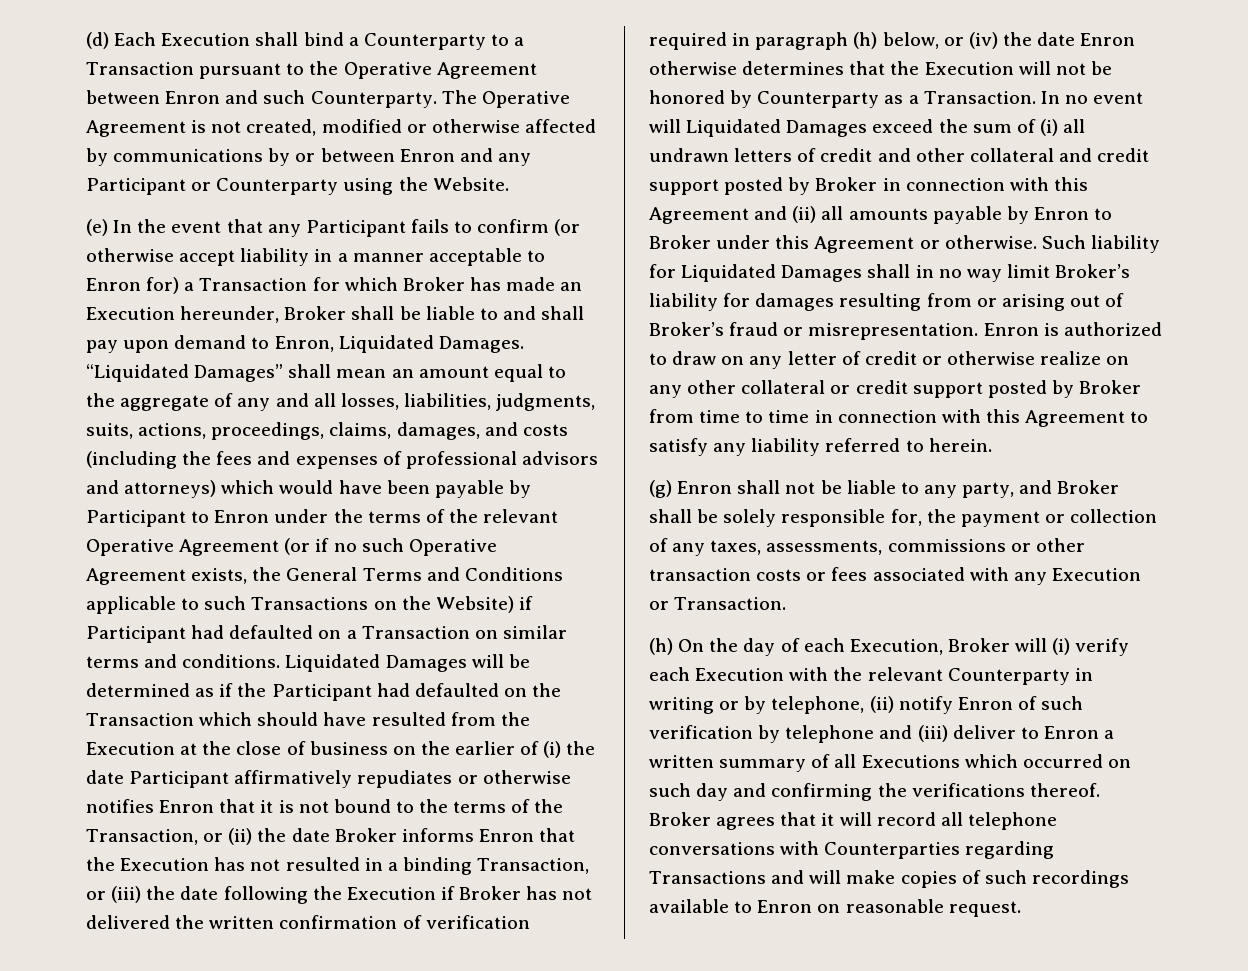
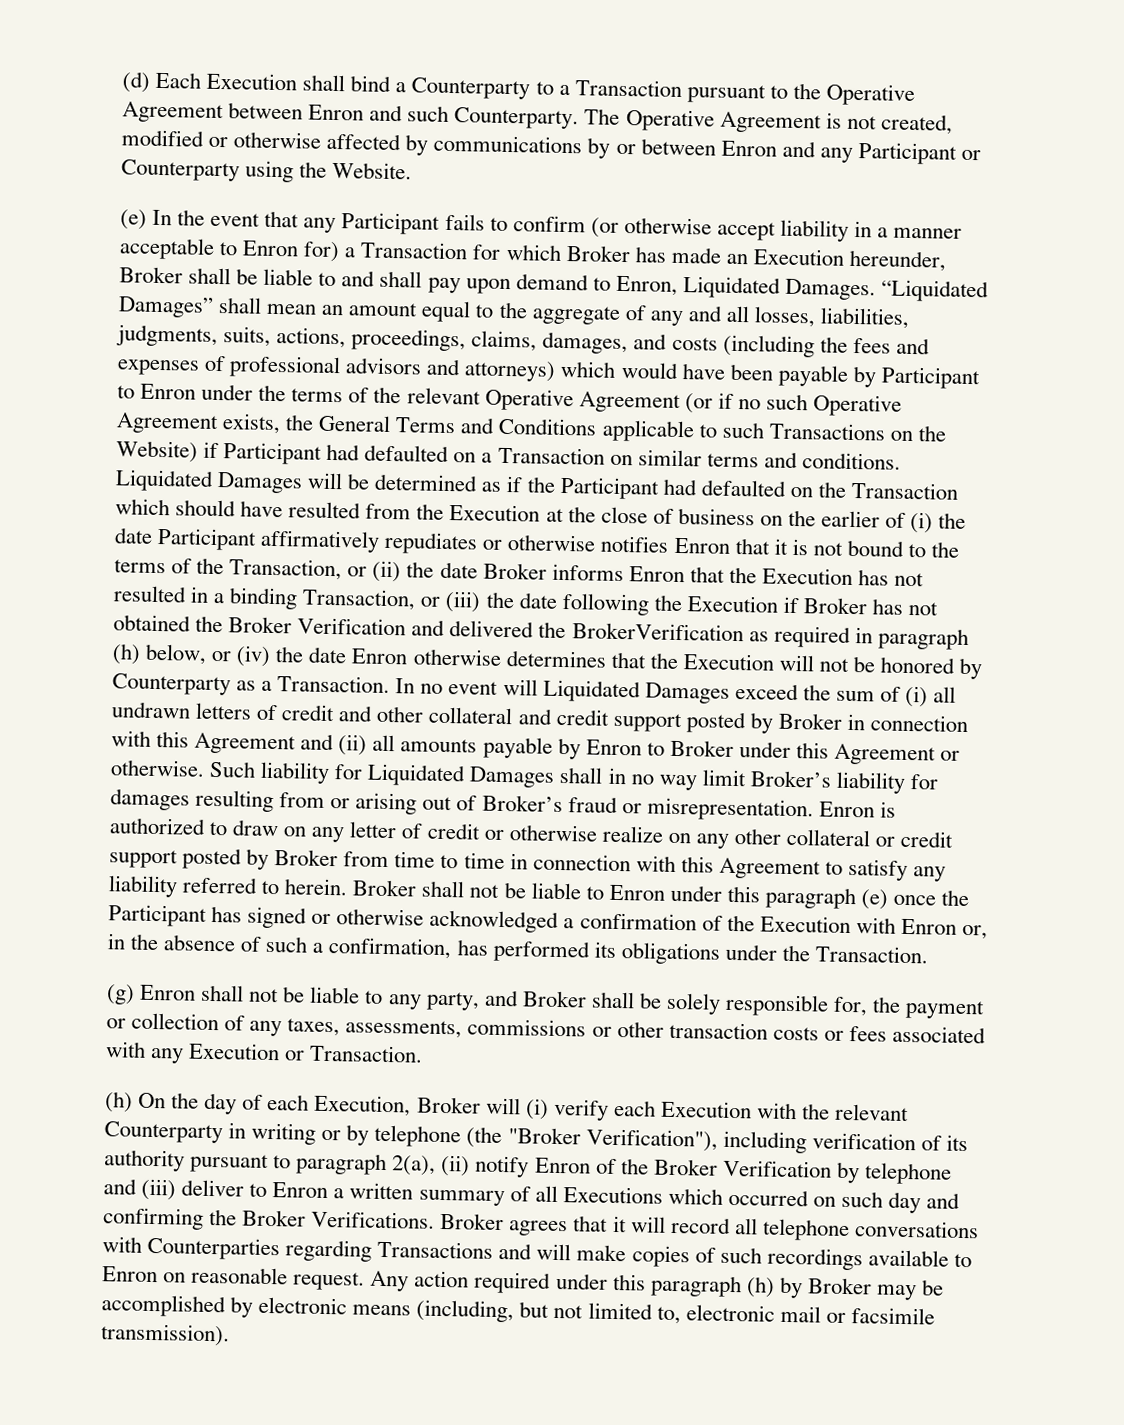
[86,915,530,929] delivered the written confirmation of verification -> [113,614,769,642] obtained the Broker Verification and delivered the BrokerVerification as
(992, 445) none -> [352,879,970,910] [108,904,988,940] [107,933,928,965] Broker shall not be liable to Enron under this paragraph (e) once the Participant has signed or otherwise acknowledged a confirmation of the Execution with Enron or, in the absence of such a confirmation, has performed its obligations under the Transaction.
[771,696,865,714] telephone, -> [374,1124,968,1154] [104,1149,437,1176] telephone (the "Broker Verification"), including verification of its authority pursuant to paragraph 2(a),
[1041,696,1084,710] [649,725,753,739] such verification -> [620,1158,832,1178] the Broker Verification
[911,783,1100,797] verifications thereof. -> [242,1209,436,1229] Broker Verifications.
(1021, 909) none -> [369,1270,945,1301] [101,1294,935,1325] [101,1323,230,1347] Any action required under this paragraph (h) by Broker may be accomplished by electronic means (including, but not limited to, electronic mail or facsimile transmission).

